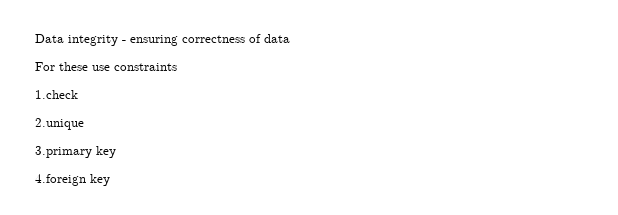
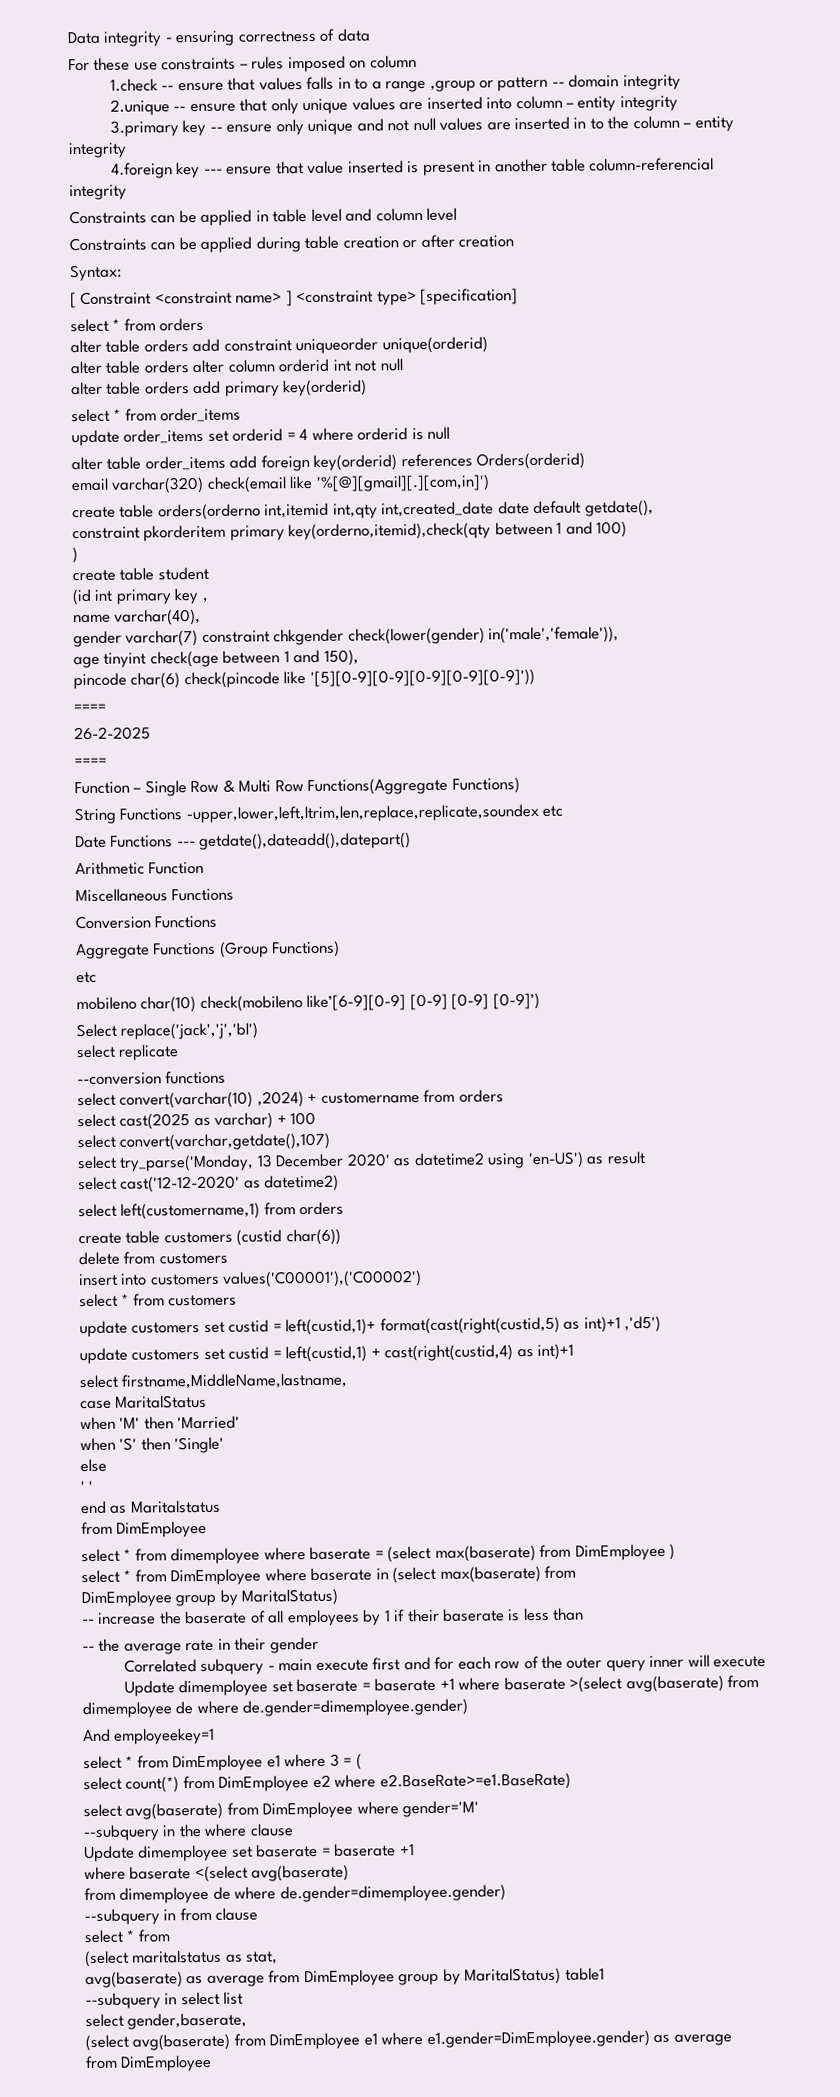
[35,90,78,99] [35,118,84,130] [35,146,116,158] [35,174,110,186] // 1.check // 2.unique // 3.primary key // 4.foreign key -> [239,54,417,73] [110,74,681,93] [110,95,678,116] [110,115,734,137] [68,142,127,159] [111,157,715,179] [69,184,127,201] [69,207,458,226] [69,234,515,253] [70,264,122,282] [70,288,519,309] [70,317,205,333] [70,336,488,355] [70,358,403,375] [71,379,368,397] [71,407,242,423] [71,426,451,447] [71,452,586,472] [71,474,490,494] [72,499,654,521] [72,521,628,542] [72,547,78,564] [72,566,209,582] [72,587,209,606] [73,608,202,626] [73,626,620,648] [73,649,359,669] [73,668,535,690] [73,703,106,713] [74,726,151,741] [74,757,107,767] [74,777,520,797] [74,803,564,825] [75,832,412,850] [75,861,205,876] [75,888,235,903] [75,915,218,930] [76,940,341,960] [76,971,97,984] [76,992,540,1013] [76,1022,259,1040] [76,1044,180,1061] [77,1070,227,1086] [77,1089,504,1109] [77,1111,317,1130] [77,1132,331,1151] [77,1151,646,1172] [78,1174,340,1193] [78,1201,345,1220] [78,1228,341,1246] [78,1251,228,1266] [78,1269,423,1288] [79,1293,238,1308] [79,1315,662,1338] [79,1343,575,1365] [79,1372,349,1390] [80,1394,208,1410] [80,1415,241,1431] [80,1436,225,1454] [80,1458,107,1473] [80,1480,94,1493] [81,1499,221,1515] [81,1520,208,1538] [81,1543,676,1565] [81,1565,577,1586] [81,1588,339,1608] [82,1607,585,1627] [82,1636,319,1655] [124,1654,767,1675] [124,1675,760,1697] [82,1698,469,1719] [83,1727,216,1745] [83,1753,362,1772] [83,1772,571,1793] [83,1800,480,1820] [83,1823,294,1842] [84,1843,415,1863] [84,1864,350,1883] [84,1884,506,1904] [84,1907,259,1926] [84,1929,170,1944] [85,1949,279,1968] [85,1967,605,1989] [85,1991,244,2010] [85,2012,248,2030] [85,2029,732,2052] [85,2054,213,2072] – rules imposed on column // 1.check -- ensure that values falls in to a range ,group or pattern -- domain integrity // 2.unique -- ensure that only unique values are inserted into column – entity integrity // 3.primary key -- ensure only unique and not null values are inserted in to the column – entity integrity // 4.foreign key --- ensure that value inserted is present in another table column-referencial integrity // Constraints can be applied in table level and column level // Constraints can be applied during table creation or after creation // Syntax: // [ Constraint <constraint name> ] <constraint type> [specification] // select * from orders // alter table orders add constraint uniqueorder unique(orderid) // alter table orders alter column orderid int not null // alter table orders add primary key(orderid) // select * from order_items // update order_items set orderid = 4 where orderid is null // alter table order_items add foreign key(orderid) references Orders(orderid) // email varchar(320) check(email like '%[@][gmail][.][com,in]') // create table orders(orderno int,itemid int,qty int,created_date date default getdate(), // constraint pkorderitem primary key(orderno,itemid),check(qty between 1 and 100) // ) // create table student // (id int primary key , // name varchar(40), // gender varchar(7) constraint chkgender check(lower(gender) in('male','female')), // age tinyint check(age between 1 and 150), // pincode char(6) check(pincode like '[5][0-9][0-9][0-9][0-9][0-9]')) // ==== // 26-2-2025 // ==== // Function – Single Row & Multi Row Functions(Aggregate Functions) // String Functions -upper,lower,left,ltrim,len,replace,replicate,soundex etc // Date Functions --- getdate(),dateadd(),datepart() // Arithmetic Function // Miscellaneous Functions // Conversion Functions // Aggregate Functions (Group Functions) // etc // mobileno char(10) check(mobileno like’[6-9][0-9] [0-9] [0-9] [0-9]’) // Select replace('jack','j','bl') // select replicate // --conversion functions // select convert(varchar(10) ,2024) + customername from orders // select cast(2025 as varchar) + 100 // select convert(varchar,getdate(),107) // select try_parse('Monday, 13 December 2020' as datetime2 using 'en-US') as result // select cast('12-12-2020' as datetime2) // select left(customername,1) from orders // create table customers (custid char(6)) // delete from customers // insert into customers values('C00001'),('C00002') // select * from customers // update customers set custid = left(custid,1)+ format(cast(right(custid,5) as int)+1 ,'d5') // update customers set custid = left(custid,1) + cast(right(custid,4) as int)+1 // select firstname,MiddleName,lastname, // case MaritalStatus // when 'M' then 'Married' // when 'S' then 'Single' // else // ' ' // end as Maritalstatus // from DimEmployee // select * from dimemployee where baserate = (select max(baserate) from DimEmployee ) // select * from DimEmployee where baserate in (select max(baserate) from // DimEmployee group by MaritalStatus) // -- increase the baserate of all employees by 1 if their baserate is less than // -- the average rate in their gender // Correlated subquery - main execute first and for each row of the outer query inner will execute // Update dimemployee set baserate = baserate +1 where baserate >(select avg(baserate) from dimemployee de where de.gender=dimemployee.gender) // And employeekey=1 // select * from DimEmployee e1 where 3 = ( // select count(*) from DimEmployee e2 where e2.BaseRate>=e1.BaseRate) // select avg(baserate) from DimEmployee where gender='M' // --subquery in the where clause // Update dimemployee set baserate = baserate +1 // where baserate <(select avg(baserate) // from dimemployee de where de.gender=dimemployee.gender) // --subquery in from clause // select * from // (select maritalstatus as stat, // avg(baserate) as average from DimEmployee group by MaritalStatus) table1 // --subquery in select list // select gender,baserate, // (select avg(baserate) from DimEmployee e1 where e1.gender=DimEmployee.gender) as average // from DimEmployee

